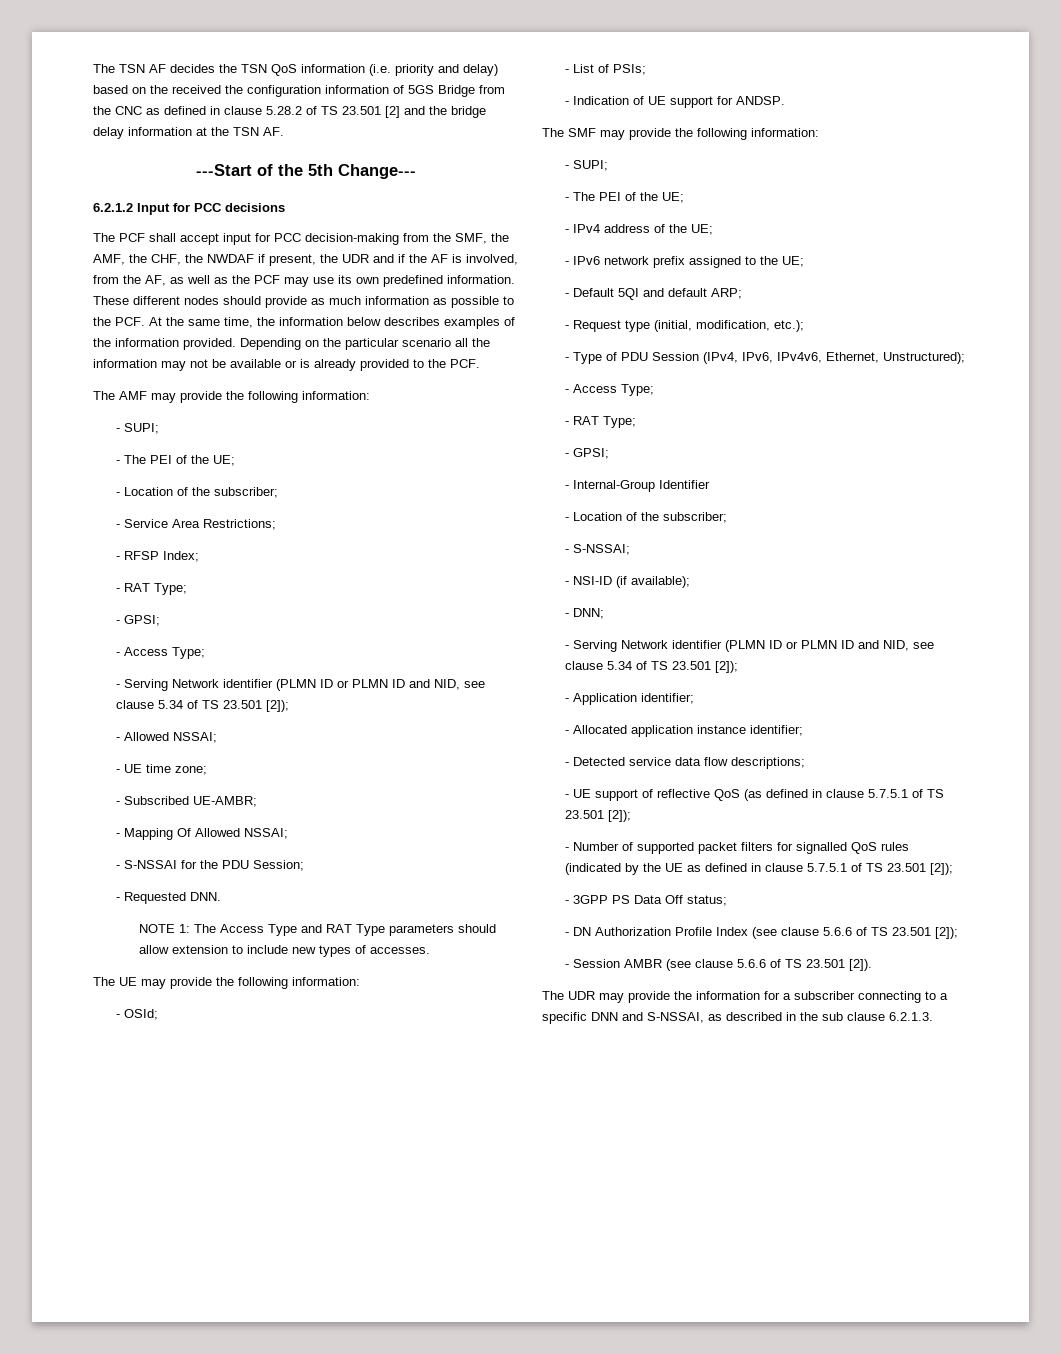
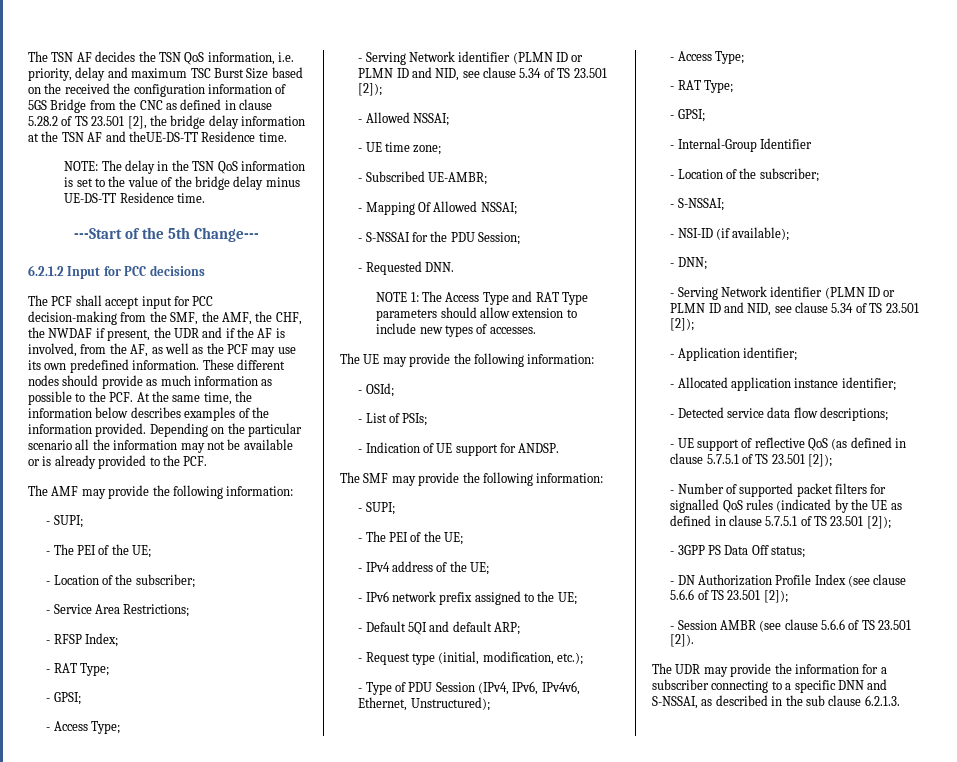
[301,64,498,76] information (i.e. priority and delay) -> [207,52,294,65] [28,67,269,81] information, i.e. priority, delay and maximum TSC Burst Size
[385,106,425,118] [2] and -> [127,116,147,129] [2],
[263,127,284,136] AF. -> [87,131,287,142] [64,160,305,174] [64,176,300,190] [64,192,206,203] AF and theUE-DS-TT Residence time. // NOTE: The delay in the TSN QoS information is set to the value of the bridge delay minus UE-DS-TT Residence time.

